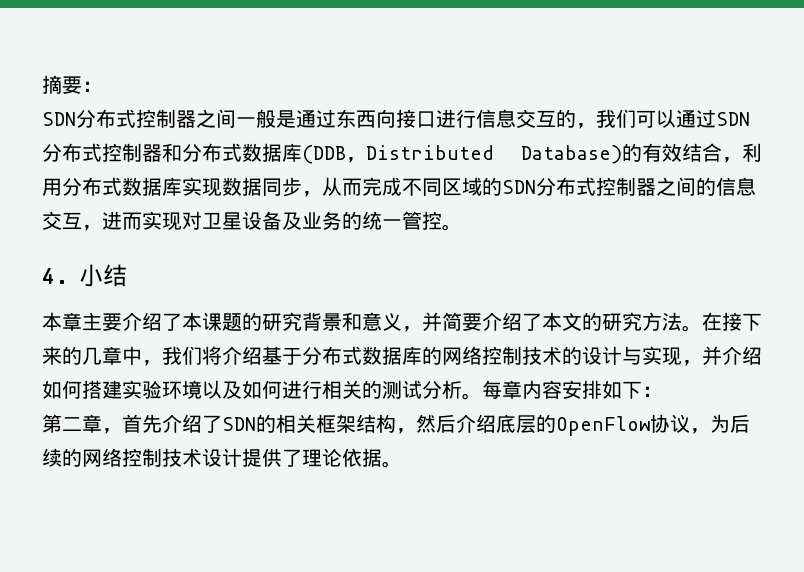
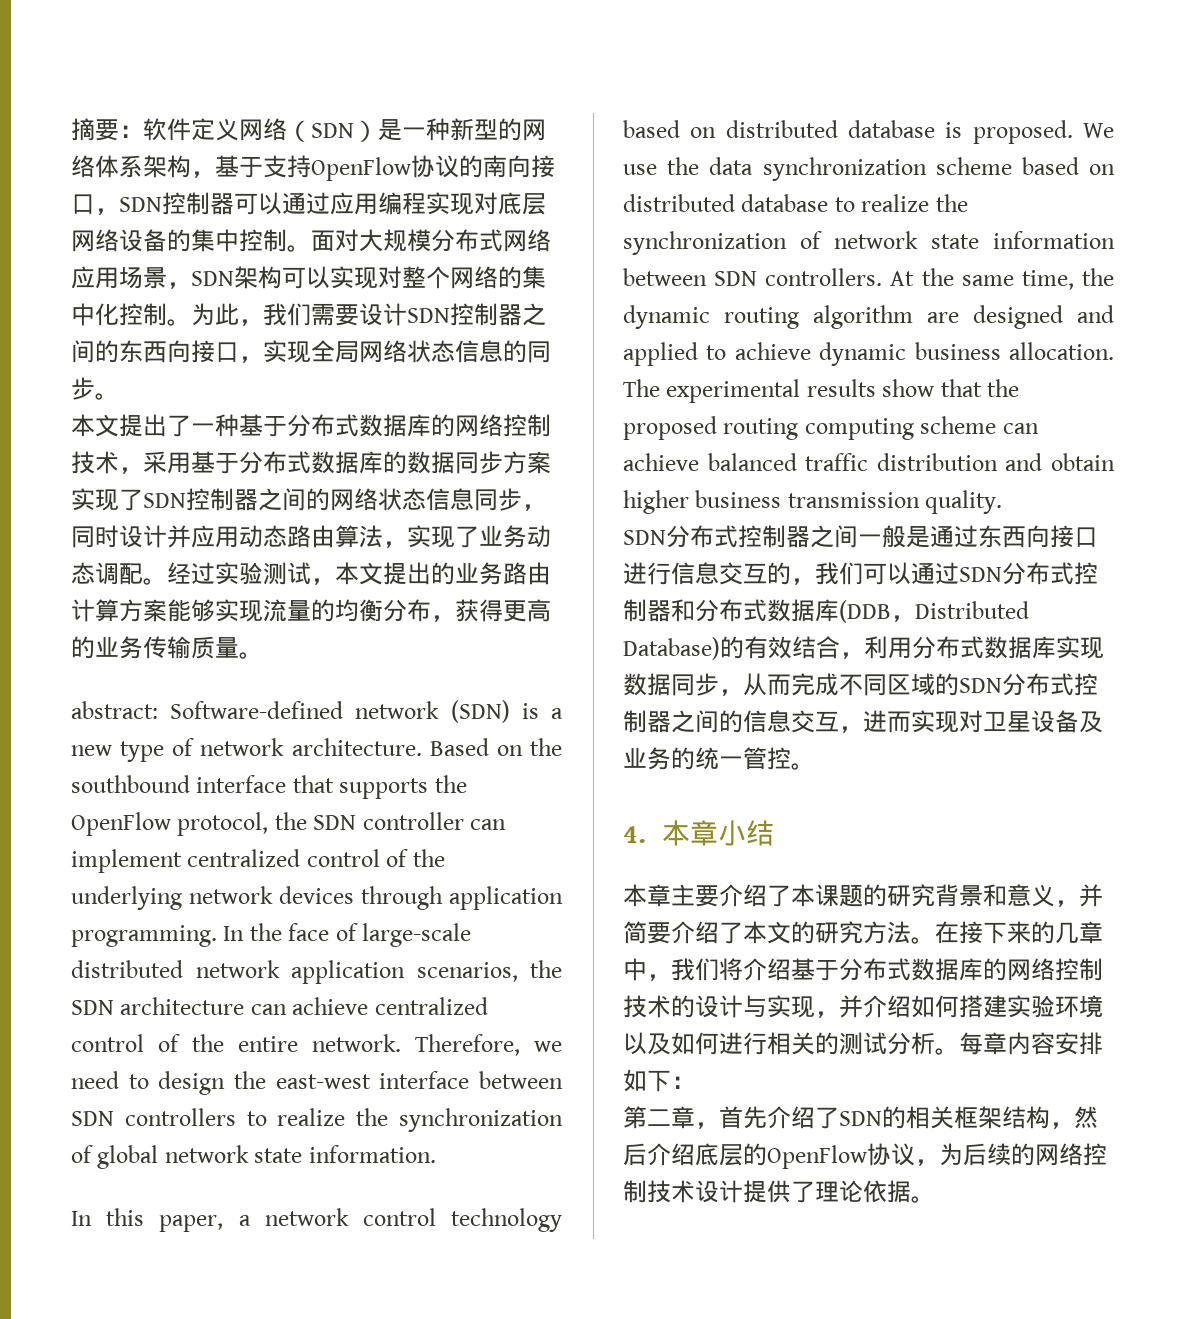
(102, 86) none -> [143,118,546,142] [71,155,555,181] [71,192,546,215] [71,229,551,252] [71,266,546,289] [71,303,546,326] [71,340,551,363] [71,377,119,400] [71,414,551,437] [71,451,551,474] [71,488,546,511] [71,525,551,548] [71,562,551,585] [71,599,551,622] [71,636,263,659] [71,700,563,723] [71,738,562,762] [71,775,467,799] [71,812,507,836] [71,849,445,873] [71,886,563,910] [71,923,472,947] [71,960,562,984] [71,997,488,1015] [71,1034,562,1056] [71,1071,563,1095] [71,1108,563,1132] [71,1145,436,1169] [71,1208,562,1232] [623,120,1114,144] [623,157,1115,181] [623,194,968,212] [623,231,1115,255] [623,268,1114,290] [623,305,1114,329] [623,342,1114,366] [623,379,1020,403] [623,416,1039,440] [623,453,1115,471] [623,490,1003,514] 软件定义网络（SDN）是一种新型的网络体系架构，基于支持OpenFlow协议的南向接口，SDN控制器可以通过应用编程实现对底层网络设备的集中控制。面对大规模分布式网络应用场景，SDN架构可以实现对整个网络的集中化控制。为此，我们需要设计SDN控制器之间的东西向接口，实现全局网络状态信息的同步。 // 本文提出了一种基于分布式数据库的网络控制技术，采用基于分布式数据库的数据同步方案实现了SDN控制器之间的网络状态信息同步，同时设计并应用动态路由算法，实现了业务动态调配。经过实验测试，本文提出的业务路由计算方案能够实现流量的均衡分布，获得更高的业务传输质量。 // abstract: Software-defined network (SDN) is a new type of network architecture. Based on the southbound interface that supports the OpenFlow protocol, the SDN controller can implement centralized control of the underlying network devices through application programming. In the face of large-scale distributed network application scenarios, the SDN architecture can achieve centralized control of the entire network. Therefore, we need to design the east-west interface between SDN controllers to realize the synchronization of global network state information. // In this paper, a network control technology based on distributed database is proposed. We use the data synchronization scheme based on distributed database to realize the synchronization of network state information between SDN controllers. At the same time, the dynamic routing algorithm are designed and applied to achieve dynamic business allocation. The experimental results show that the proposed routing computing scheme can achieve balanced traffic distribution and obtain higher business transmission quality.
(69, 276) none -> [661,820,718,846] 本章

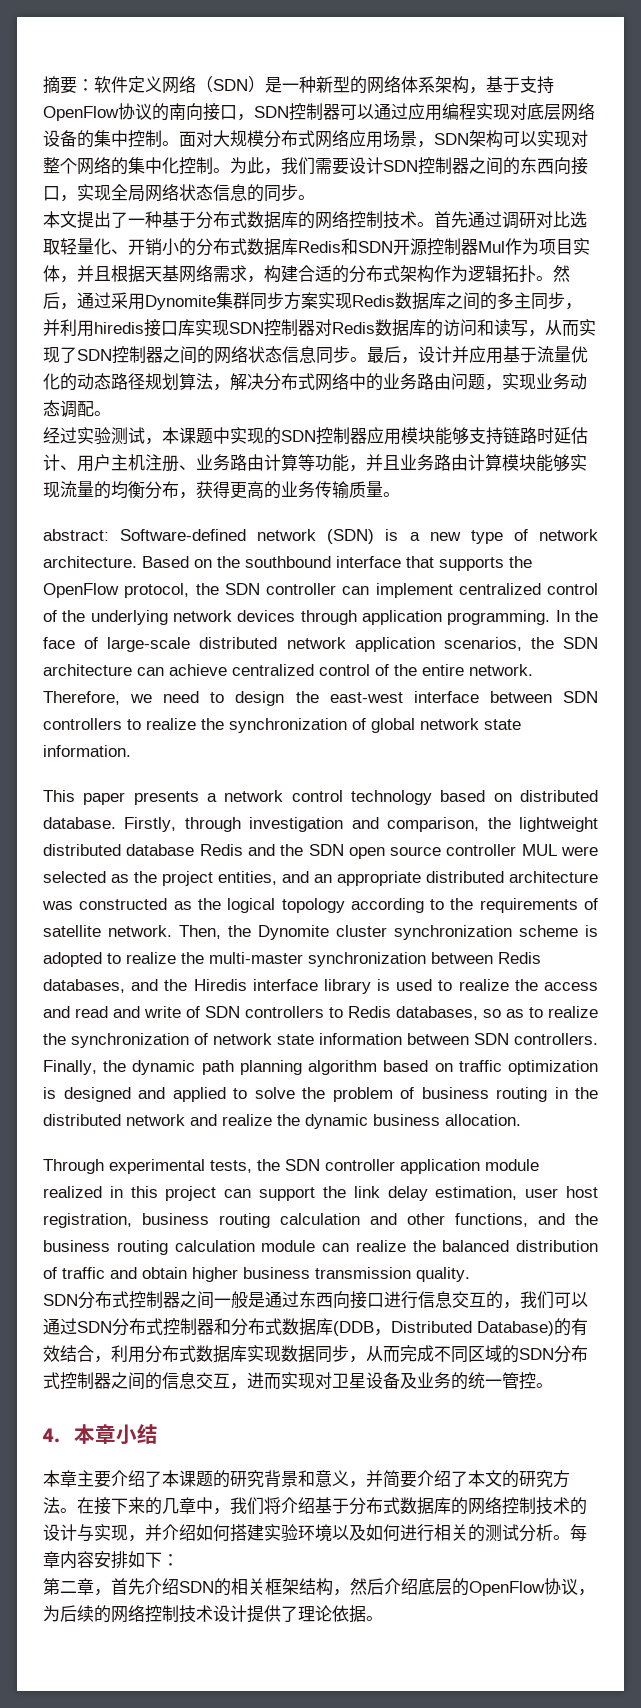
[119,451,551,474] ，采用基于分布式数据库的数据同步方案 -> [417,211,587,229] [43,238,590,256] [43,265,570,283] [43,292,582,310] [43,319,579,337] 。首先通过调研对比选取轻量化、开销小的分布式数据库Redis和SDN开源控制器Mul作为项目实体，并且根据天基网络需求，构建合适的分布式架构作为逻辑拓扑。然后，通过采用Dynomite集群同步方案实现Redis数据库之间的多主同步，并利用hiredis接口库实现SDN控制器对Redis数据库的访问和读写，从而
[522,504,546,511] [71,525,119,548] ，同时 -> [350,346,418,364] 。最后，
[239,525,479,548] 动态路由算法，实现了 -> [503,346,588,363] [43,373,536,391] 基于流量优化的动态路径规划算法，解决分布式网络中的业务路由问题，实现
(167, 581) none -> (111, 413) //
[359,562,551,585] [71,599,167,622] 文提出的业务路由计算方案 -> [179,427,588,445] [43,454,536,472] 课题中实现的SDN控制器应用模块能够支持链路时延估计、用户主机注册、业务路由计算等功能，并且业务路由计算模块
[71,1208,224,1232] In this paper, -> [43,790,199,805] This paper presents
[848,120,1114,144] [623,157,1115,181] [623,194,829,212] database is proposed. We use the data synchronization scheme based on distributed database -> [43,817,598,832] [43,844,598,859] [43,871,598,886] [42,898,598,913] [43,925,598,940] [43,952,541,967] [43,979,598,994] [43,1006,524,1020] database. Firstly, through investigation and comparison, the lightweight distributed database Redis and the SDN open source controller MUL were selected as the project entities, and an appropriate distributed architecture was constructed as the logical topology according to the requirements of satellite network. Then, the Dynomite cluster synchronization scheme is adopted to realize the multi-master synchronization between Redis databases, and the Hiredis interface library is used to realize the access and read and write of SDN controllers to Redis databases, so as
[890,268,1114,290] [623,305,1114,329] [623,342,1114,366] [623,379,1020,403] [623,416,1039,440] [623,453,998,471] At the same time, the dynamic routing algorithm are designed and applied to achieve dynamic business allocation. The experimental results show that the proposed routing computing scheme can achieve balanced traffic distribution -> [43,1060,598,1075] [43,1087,598,1102] [43,1114,521,1129] [43,1159,539,1174] [43,1186,598,1201] [43,1213,598,1228] [43,1240,598,1255] [43,1267,105,1279] Finally, the dynamic path planning algorithm based on traffic optimization is designed and applied to solve the problem of business routing in the distributed network and realize the dynamic business allocation. // Through experimental tests, the SDN controller application module realized in this project can support the link delay estimation, user host registration, business routing calculation and other functions, and the business routing calculation module can realize the balanced distribution of traffic
[815,1107,839,1129] 了 -> (179, 1586) none

